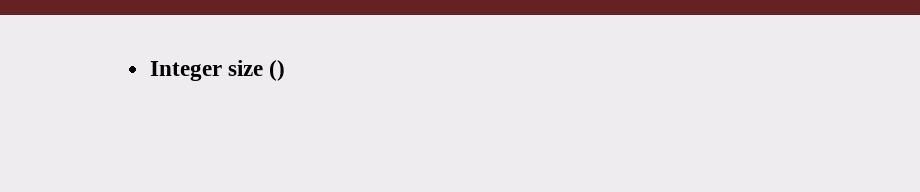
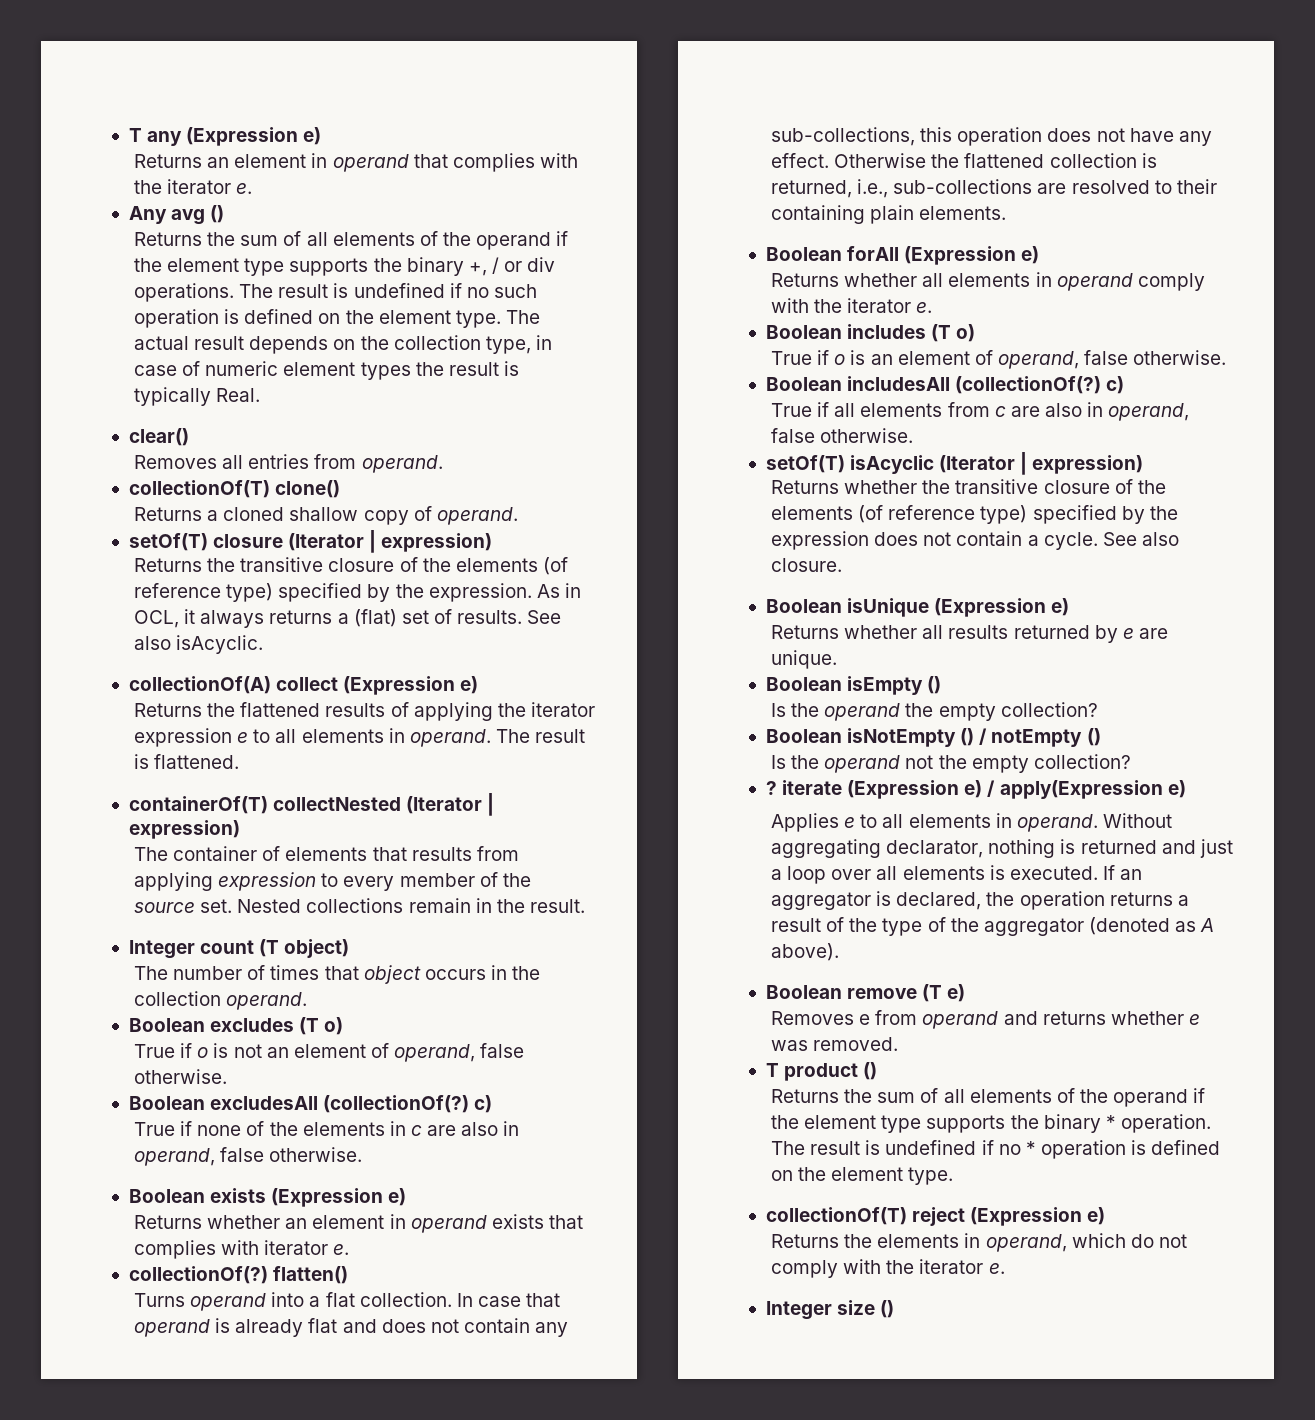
(150, 71) none -> [128,127,322,146] [133,153,578,172] [133,179,253,194] [128,205,225,225] [133,231,569,250] [133,257,556,276] [133,283,537,302] [133,309,540,328] [133,335,552,354] [133,361,519,380] [133,387,261,406] [128,428,189,446] [133,454,443,473] [128,480,341,498] [133,506,518,525] [128,530,493,553] [133,557,568,575] [133,583,581,602] [133,609,562,628] [133,635,264,654] [128,676,479,695] [133,702,595,721] [133,728,586,747] [133,754,240,769] [128,793,495,816] [128,820,240,839] [133,846,519,861] [133,872,531,891] [133,898,585,913] [128,939,350,959] [133,965,541,984] [133,991,308,1010] [128,1017,344,1035] [133,1043,525,1062] [133,1069,227,1084] [128,1095,493,1113] [133,1121,520,1136] [133,1147,363,1166] [128,1188,407,1207] [133,1214,583,1233] [133,1240,350,1259] [128,1266,349,1284] [133,1292,561,1311] [133,1318,569,1337] [770,127,1212,146] [770,153,1157,168] [770,179,1217,198] [770,205,1007,224] [765,246,1040,265] [770,272,1205,291] [770,298,933,313] [765,324,976,342] [770,350,1227,369] [765,376,1125,394] [770,402,1190,421] [770,428,914,443] [765,452,1144,475] [770,479,1166,494] [770,505,1178,524] [770,531,1179,550] [770,558,842,572] [765,598,1070,617] [770,625,1168,643] [770,650,837,669] [765,676,942,695] [770,702,1098,721] [765,728,1101,747] [770,754,1131,773] [765,780,1186,799] [770,813,1172,832] [770,839,1233,858] [770,865,1143,884] [770,891,1189,910] [770,917,1215,936] [770,943,839,961] [765,984,966,1002] [770,1010,1200,1029] [770,1037,899,1051] [765,1062,878,1081] [770,1088,1206,1107] [770,1114,1211,1133] [770,1140,1221,1159] [770,1167,954,1185] [765,1207,1106,1226] [770,1233,1187,1252] [770,1259,1005,1278] T any (Expression e) // Returns an element in operand that complies with the iterator e. // Any avg () // Returns the sum of all elements of the operand if the element type supports the binary +, / or div operations. The result is undefined if no such operation is defined on the element type. The actual result depends on the collection type, in case of numeric element types the result is typically Real. // clear() // Removes all entries from operand. // collectionOf(T) clone() // Returns a cloned shallow copy of operand. // setOf(T) closure (Iterator | expression) // Returns the transitive closure of the elements (of reference type) specified by the expression. As in OCL, it always returns a (flat) set of results. See also isAcyclic. // collectionOf(A) collect (Expression e) // Returns the flattened results of applying the iterator expression e to all elements in operand. The result is flattened. // containerOf(T) collectNested (Iterator | expression) // The container of elements that results from applying expression to every member of the source set. Nested collections remain in the result. // Integer count (T object) // The number of times that object occurs in the collection operand. // Boolean excludes (T o) // True if o is not an element of operand, false otherwise. // Boolean excludesAll (collectionOf(?) c) // True if none of the elements in c are also in operand, false otherwise. // Boolean exists (Expression e) // Returns whether an element in operand exists that complies with iterator e. // collectionOf(?) flatten() // Turns operand into a flat collection. In case that operand is already flat and does not contain any sub-collections, this operation does not have any effect. Otherwise the flattened collection is returned, i.e., sub-collections are resolved to their containing plain elements. // Boolean forAll (Expression e) // Returns whether all elements in operand comply with the iterator e. // Boolean includes (T o) // True if o is an element of operand, false otherwise. // Boolean includesAll (collectionOf(?) c) // True if all elements from c are also in operand, false otherwise. // setOf(T) isAcyclic (Iterator | expression) // Returns whether the transitive closure of the elements (of reference type) specified by the expression does not contain a cycle. See also closure. // Boolean isUnique (Expression e) // Returns whether all results returned by e are unique. // Boolean isEmpty () // Is the operand the empty collection? // Boolean isNotEmpty () / notEmpty () // Is the operand not the empty collection? // ? iterate (Expression e) / apply(Expression e) // Applies e to all elements in operand. Without aggregating declarator, nothing is returned and just a loop over all elements is executed. If an aggregator is declared, the operation returns a result of the type of the aggregator (denoted as A above). // Boolean remove (T e) // Removes e from operand and returns whether e was removed. // T product () // Returns the sum of all elements of the operand if the element type supports the binary * operation. The result is undefined if no * operation is defined on the element type. // collectionOf(T) reject (Expression e) // Returns the elements in operand, which do not comply with the iterator e. //

